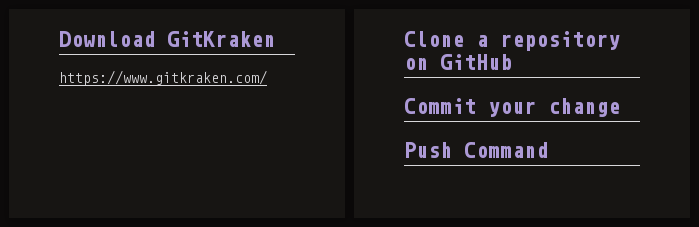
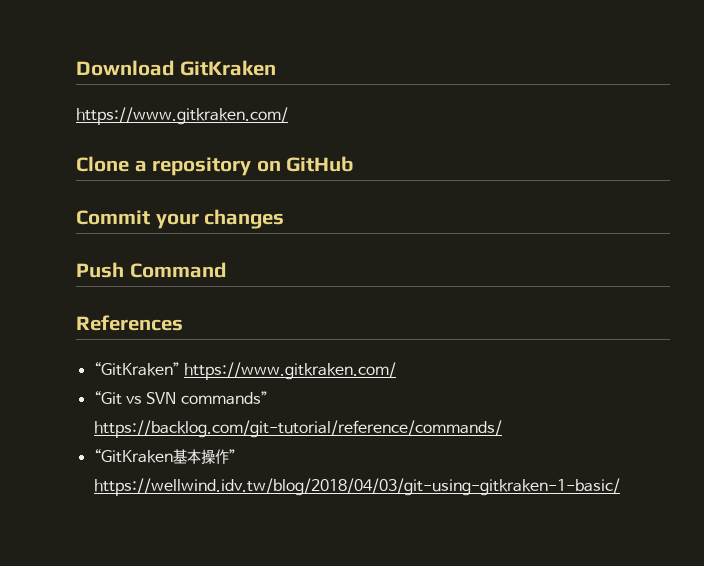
[548,98,620,117] change -> [204,209,285,229] changes
(548, 150) none -> [76,315,183,331] [93,362,396,380] [93,391,268,405] [93,420,502,438] [93,449,236,464] [93,478,620,496] // References // “GitKraken” https://www.gitkraken.com/ // “Git vs SVN commands” https://backlog.com/git-tutorial/reference/commands/ // “GitKraken基本操作” https://wellwind.idv.tw/blog/2018/04/03/git-using-gitkraken-1-basic/

